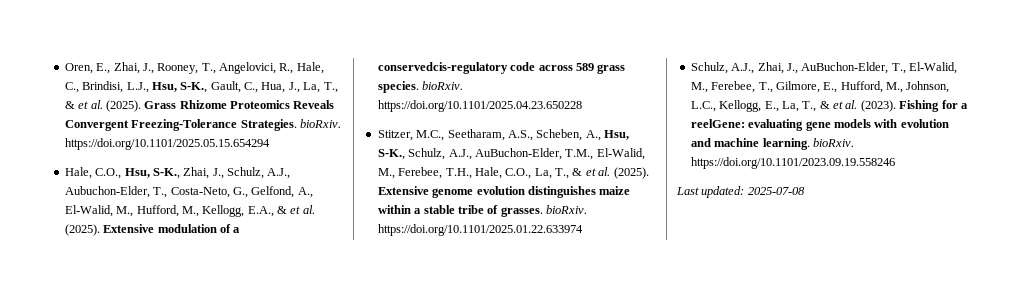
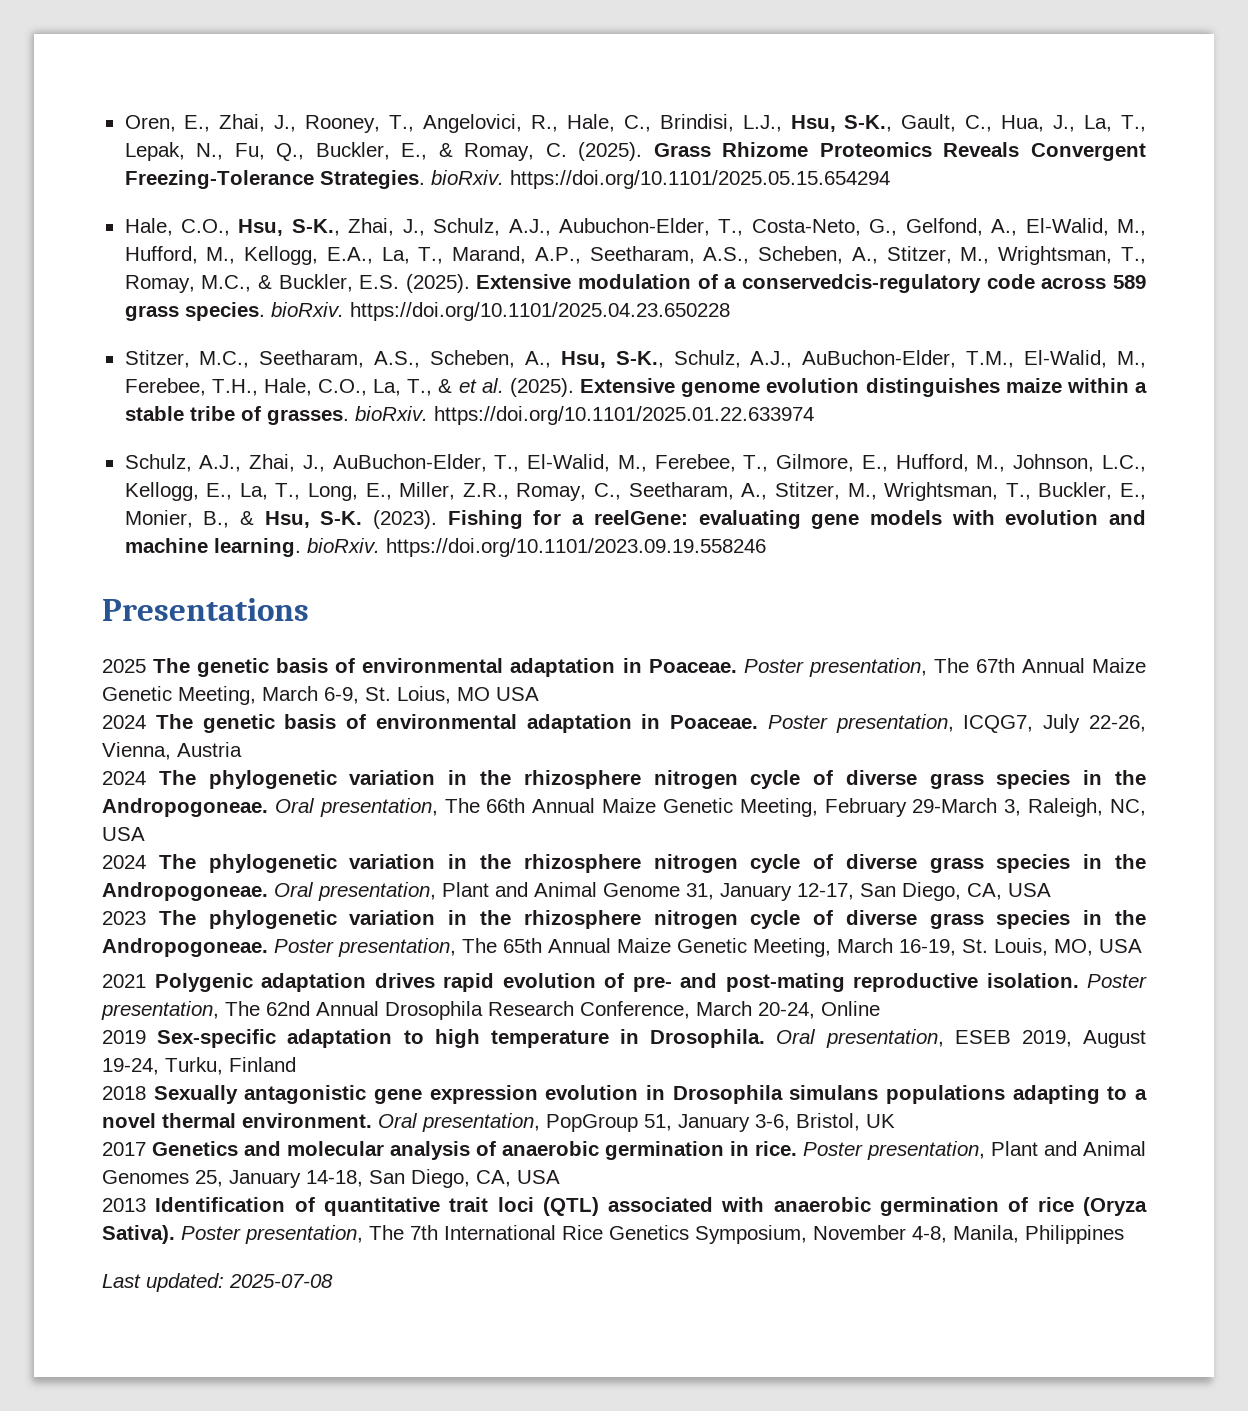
[64,100,103,109] & et al. -> [124,142,567,161] Lepak, N., Fu, Q., Buckler, E., & Romay, C.
[277,205,315,214] & et al. -> [381,246,1146,265] [124,274,400,293] La, T., Marand, A.P., Seetharam, A.S., Scheben, A., Stitzer, M., Wrightsman, T., Romay, M.C., & Buckler, E.S.
[819,100,858,109] & et al. -> [308,482,1146,501] [124,510,363,528] Long, E., Miller, Z.R., Romay, C., Seetharam, A., Stitzer, M., Wrightsman, T., Buckler, E., Monier, B., & Hsu, S-K.
(895, 163) none -> [102,598,309,621] [102,658,1146,677] [102,686,539,705] [102,714,1146,733] [102,742,242,760] [102,770,1147,789] [102,798,1146,817] [102,827,145,841] [102,854,1147,873] [102,882,1051,901] [102,910,1147,929] [102,938,1142,957] [102,973,1147,992] [101,1001,880,1020] [102,1029,1146,1048] [102,1057,296,1075] [102,1085,1147,1104] [102,1113,895,1132] [102,1141,1146,1160] [102,1169,560,1188] [102,1197,1147,1216] [102,1225,1124,1244] // Presentations // 2025 The genetic basis of environmental adaptation in Poaceae. Poster presentation, The 67th Annual Maize Genetic Meeting, March 6-9, St. Loius, MO USA // 2024 The genetic basis of environmental adaptation in Poaceae. Poster presentation, ICQG7, July 22-26, Vienna, Austria // 2024 The phylogenetic variation in the rhizosphere nitrogen cycle of diverse grass species in the Andropogoneae. Oral presentation, The 66th Annual Maize Genetic Meeting, February 29-March 3, Raleigh, NC, USA // 2024 The phylogenetic variation in the rhizosphere nitrogen cycle of diverse grass species in the Andropogoneae. Oral presentation, Plant and Animal Genome 31, January 12-17, San Diego, CA, USA // 2023 The phylogenetic variation in the rhizosphere nitrogen cycle of diverse grass species in the Andropogoneae. Poster presentation, The 65th Annual Maize Genetic Meeting, March 16-19, St. Louis, MO, USA // 2021 Polygenic adaptation drives rapid evolution of pre- and post-mating reproductive isolation. Poster presentation, The 62nd Annual Drosophila Research Conference, March 20-24, Online // 2019 Sex-specific adaptation to high temperature in Drosophila. Oral presentation, ESEB 2019, August 19-24, Turku, Finland // 2018 Sexually antagonistic gene expression evolution in Drosophila simulans populations adapting to a novel thermal environment. Oral presentation, PopGroup 51, January 3-6, Bristol, UK // 2017 Genetics and molecular analysis of anaerobic germination in rice. Poster presentation, Plant and Animal Genomes 25, January 14-18, San Diego, CA, USA // 2013 Identification of quantitative trait loci (QTL) associated with anaerobic germination of rice (Oryza Sativa). Poster presentation, The 7th International Rice Genetics Symposium, November 4-8, Manila, Philippines

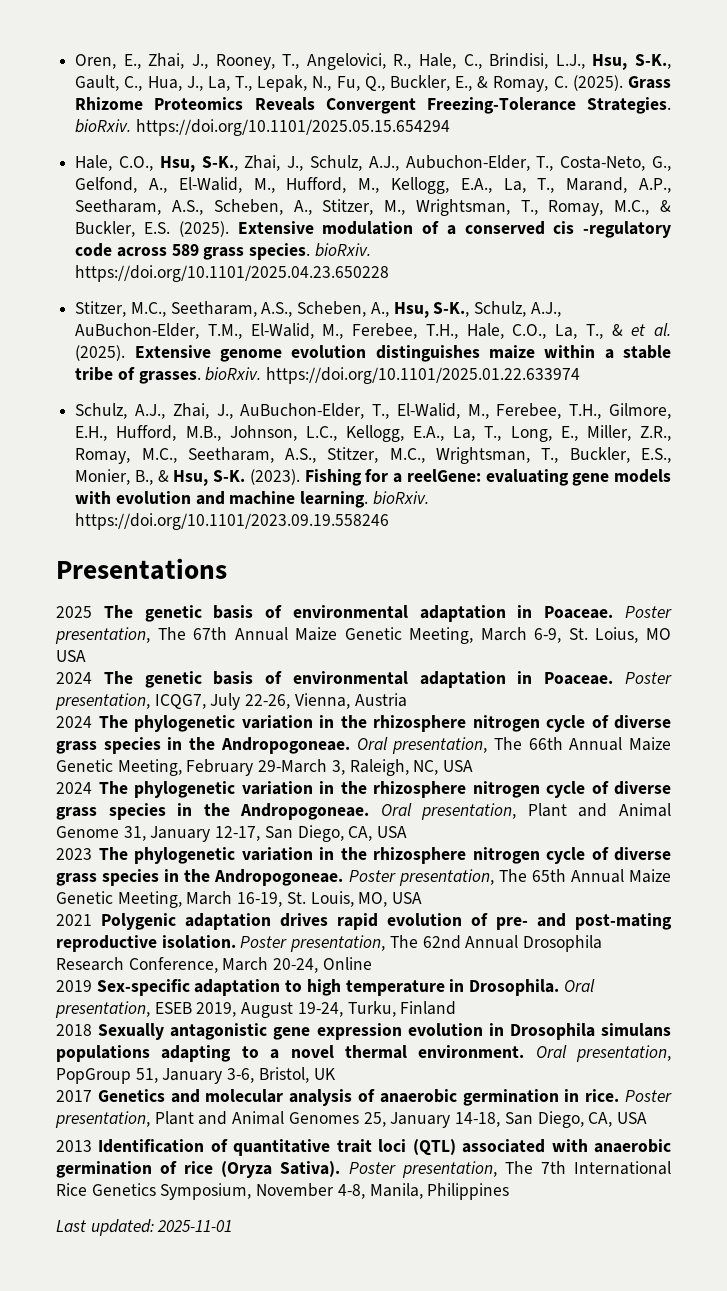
[742,274,982,293] conservedcis-regulatory -> [464,221,671,238] conserved cis -regulatory
[743,454,1006,472] T., Gilmore, E., Hufford, M., -> [569,403,671,419] [75,425,221,441] T.H., Gilmore, E.H., Hufford, M.B.,
[206,483,233,500] E., -> [413,426,445,441] E.A.,
[594,482,877,500] C., Seetharam, A., Stitzer, M., -> [141,447,425,463] M.C., Seetharam, A.S., Stitzer, M.C.,
[1120,483,1146,500] E., -> [641,448,671,463] E.S.,
[229,1274,333,1288] 2025-07-08 -> [157,1220,233,1232] 2025-11-01

